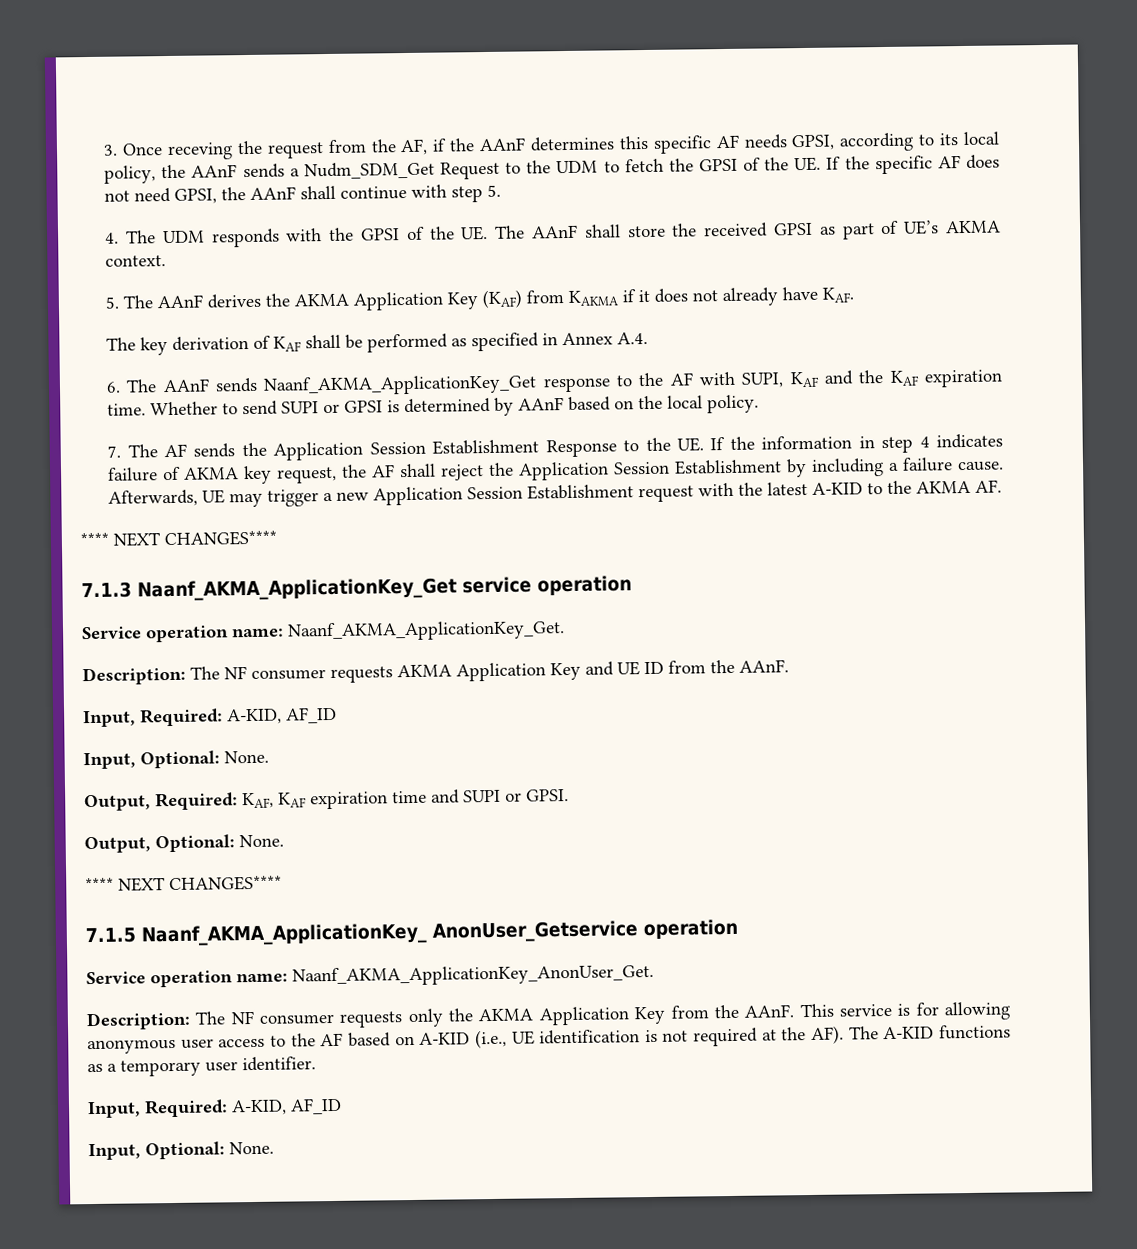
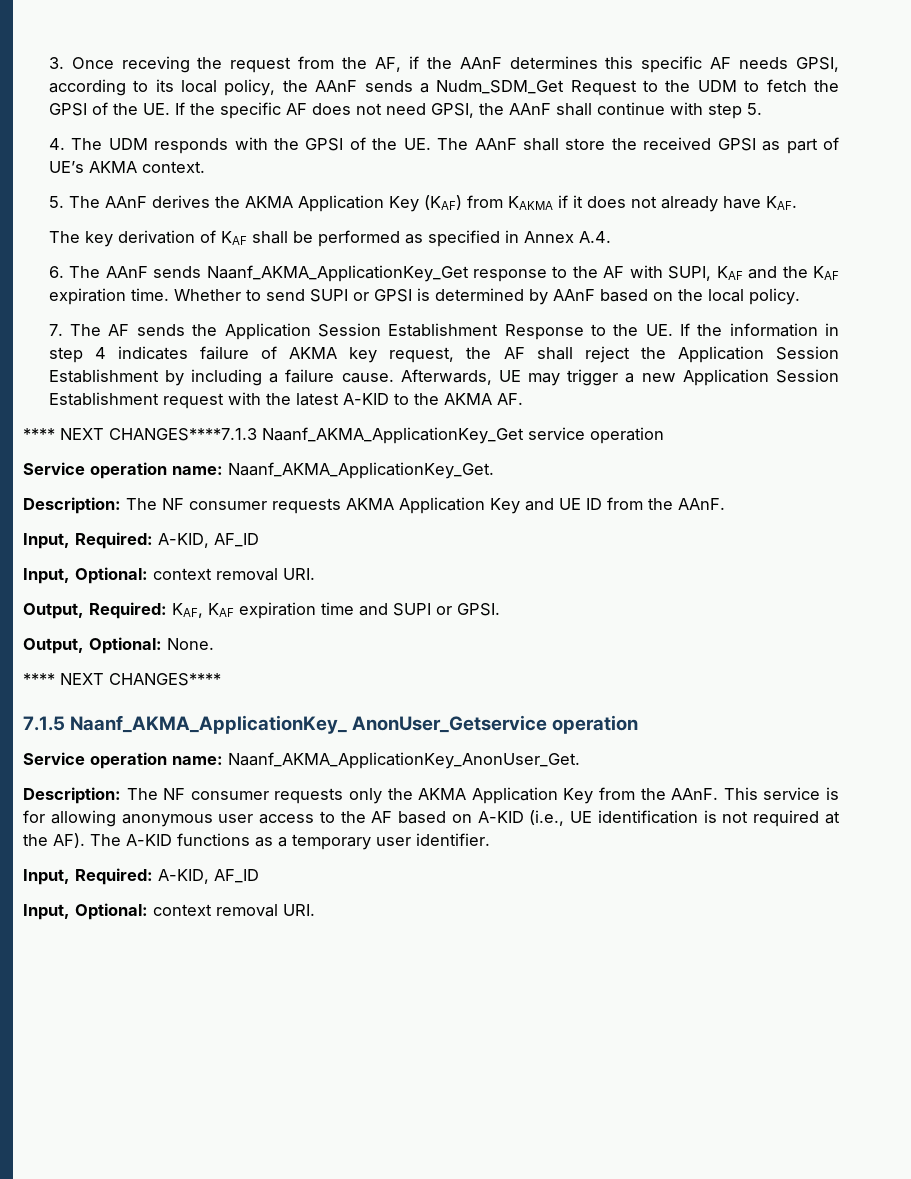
[164,530,277,547] [81,581,132,599] CHANGES**** // 7.1.3 -> [109,428,257,441] CHANGES****7.1.3
[224,750,269,764] None. -> [153,568,315,581] context removal URI.
[229,1141,274,1155] None. -> [153,904,315,917] context removal URI.

